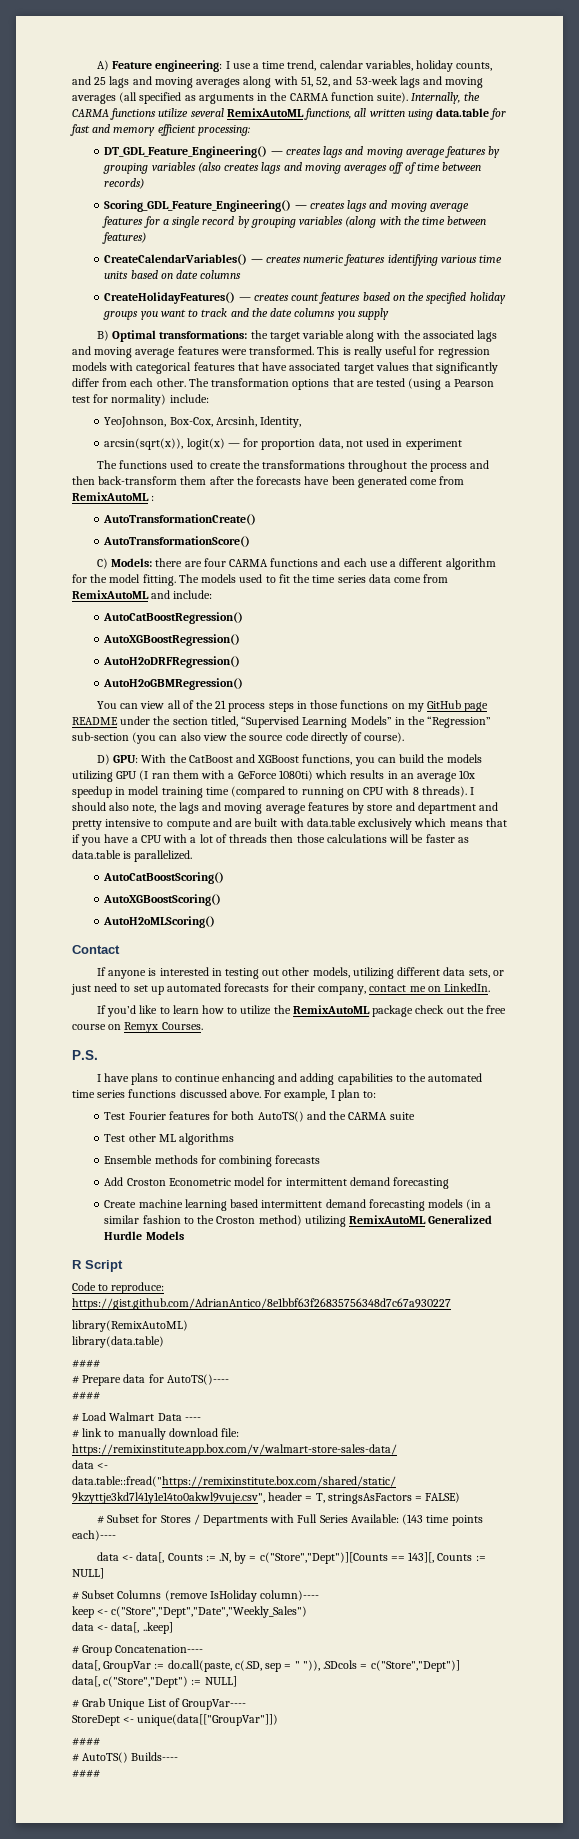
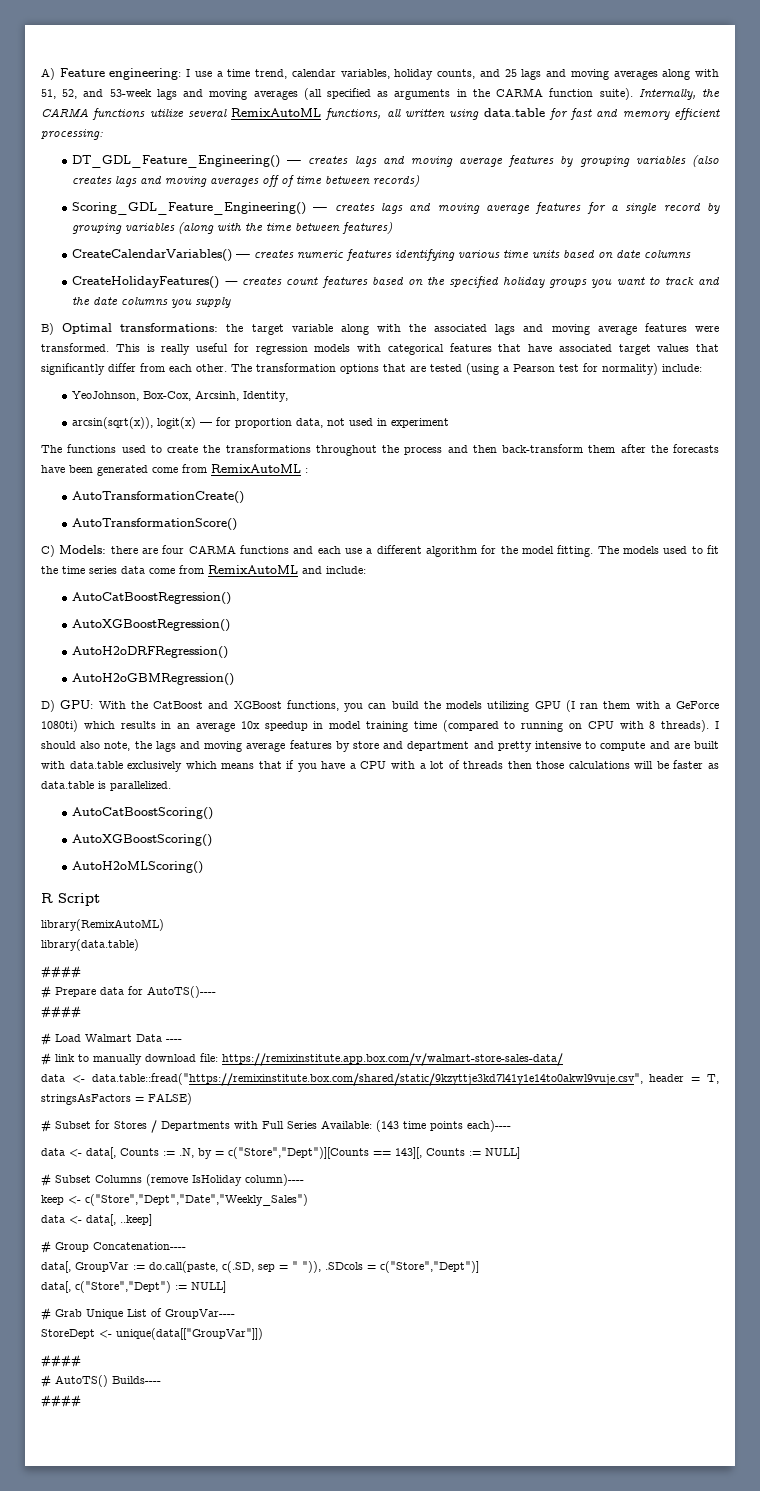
[96,700,489,712] [72,716,492,728] [72,732,405,744] // You can view all of the 21 process steps in those functions on my GitHub page README under the section titled, “Supervised Learning Models” in the “Regression” sub-section (you can also view the source code directly of course). -> (234, 679) none
[72,945,120,954] [96,967,504,979] [71,983,491,995] [96,1005,507,1017] [72,1022,203,1033] [72,1050,98,1060] [96,1073,483,1085] [72,1089,377,1101] [104,1111,415,1122] [104,1133,235,1145] [104,1155,321,1167] [104,1177,450,1189] [104,1199,491,1211] [104,1215,493,1227] [104,1231,184,1240] [72,1260,123,1272] [72,1282,165,1294] [72,1298,451,1310] Contact // If anyone is interested in testing out other models, utilizing different data sets, or just need to set up automated forecasts for their company, contact me on LinkedIn. // If you’d like to learn how to utilize the RemixAutoML package check out the free course on Remyx Courses. // P.S. // I have plans to continue enhancing and adding capabilities to the automated time series functions discussed above. For example, I plan to: // Test Fourier features for both AutoTS() and the CARMA suite // Test other ML algorithms // Ensemble methods for combining forecasts // Add Croston Econometric model for intermittent demand forecasting // Create machine learning based intermittent demand forecasting models (in a similar fashion to the Croston method) utilizing RemixAutoML Generalized Hurdle Models // R Script // Code to reproduce: https://gist.github.com/AdrianAntico/8e1bbf63f26835756348d7c67a930227 -> [41,893,100,906] R Script

